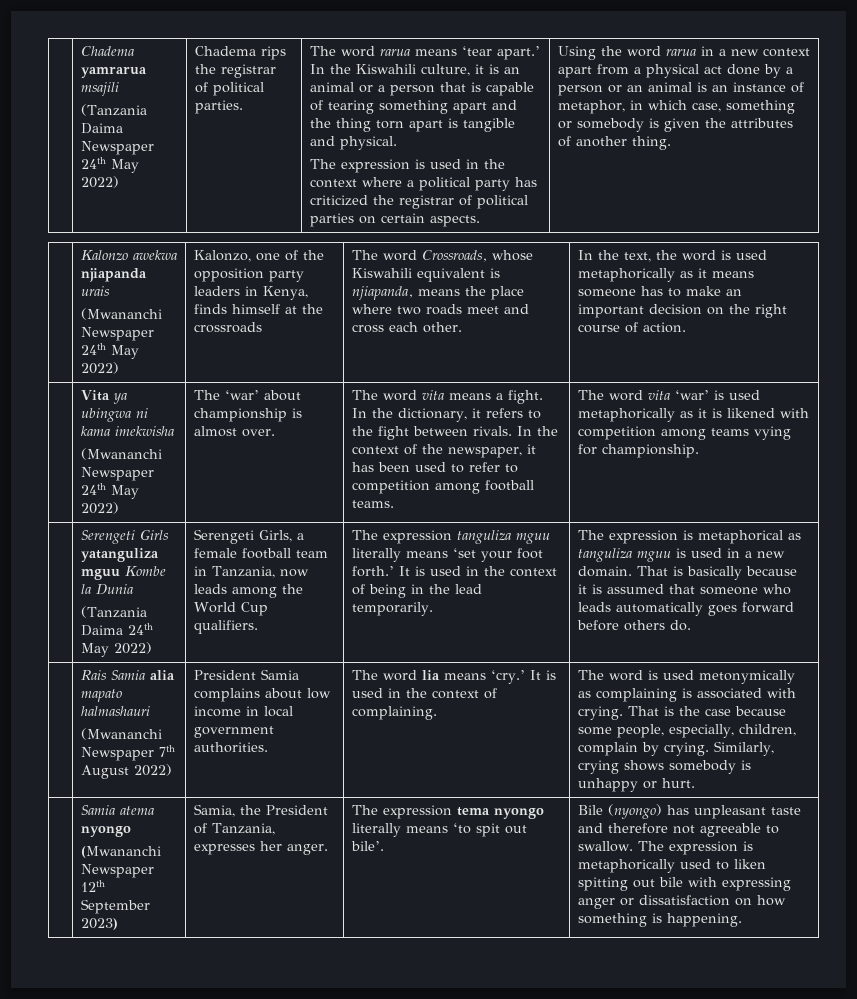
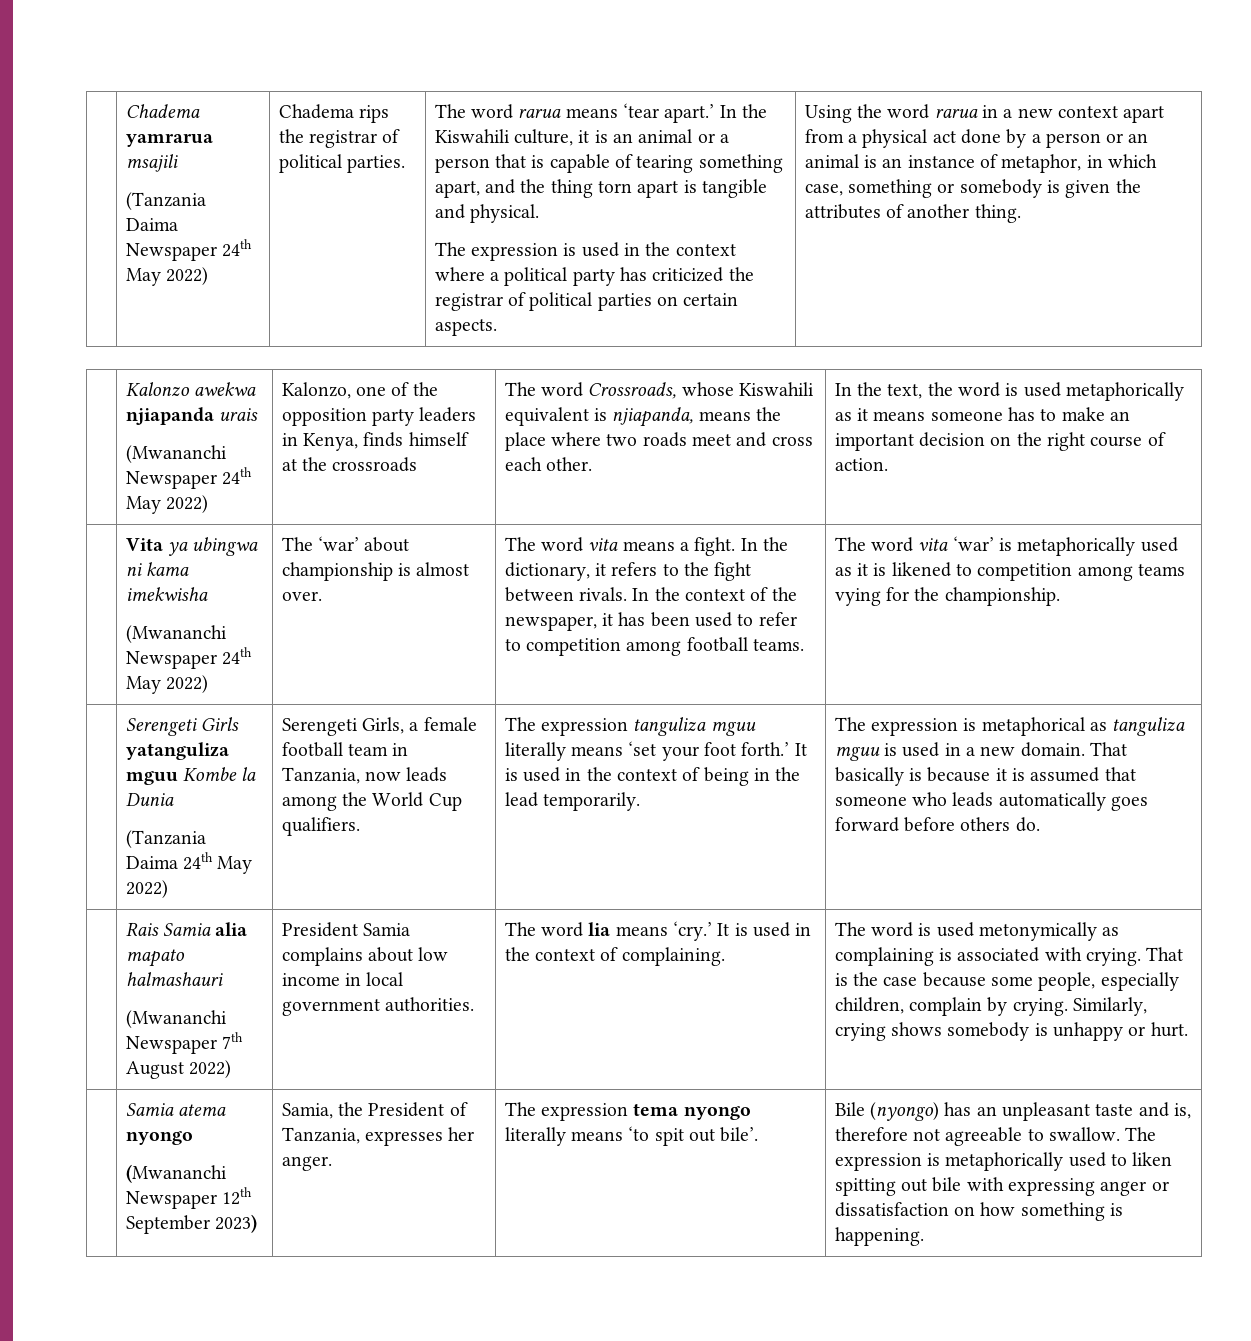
[452,102,487,114] apart -> [434,181,480,198] apart,
[728,390,760,400] [577,408,675,422] used metaphorically -> [1017,537,1178,556] metaphorically used
[779,408,809,418] with -> [955,564,972,576] to
(597, 449) none -> [914,587,940,601] the
[672,566,742,580] is basically -> [834,767,923,786] basically is
[668,724,734,738] especially, -> [1100,972,1179,991] especially
(689, 810) none -> [976,1106,997,1116] an
(603, 828) none -> [1173,1103,1191,1119] is,

